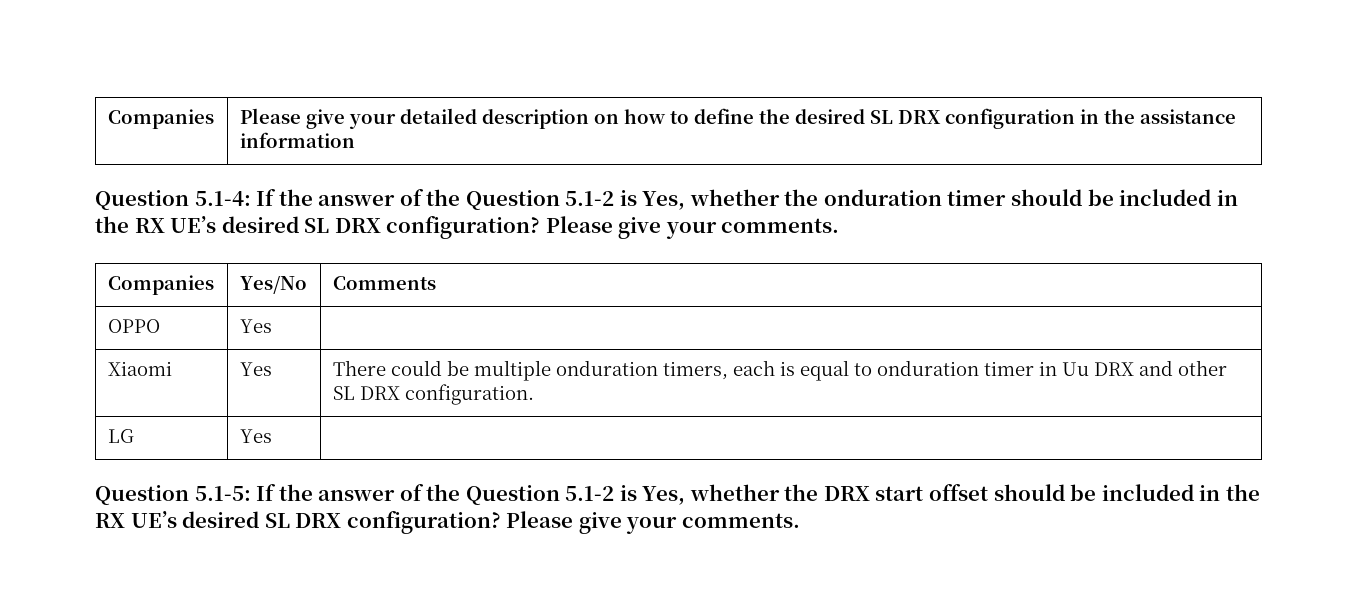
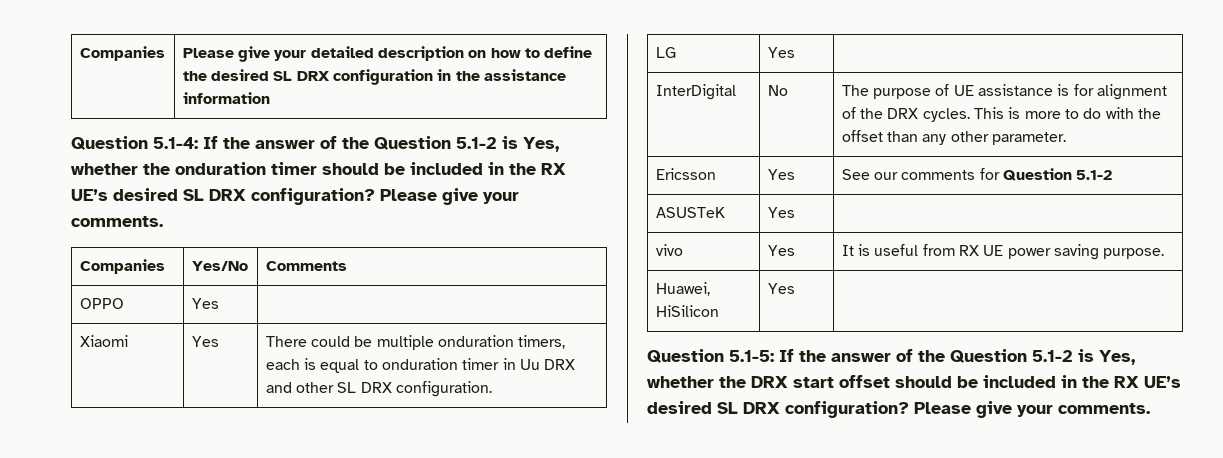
(272, 436) none -> [655,84,736,100] [767,85,788,96] [841,84,1167,100] [841,107,1161,122] [841,130,1066,145] [655,168,716,180] [767,169,795,180] [841,168,1113,181] [655,207,725,218] [767,207,795,218] [655,244,683,256] [767,245,795,256] [841,244,1165,260] [655,282,710,296] [655,305,719,317] [767,283,795,294] // InterDigital | No | The purpose of UE assistance is for alignment of the DRX cycles. This is more to do with the offset than any other parameter. // Ericsson | Yes | See our comments for Question 5.1-2 // ASUSTeK | Yes | // vivo | Yes | It is useful from RX UE power saving purpose. // Huawei, HiSilicon | Yes |

